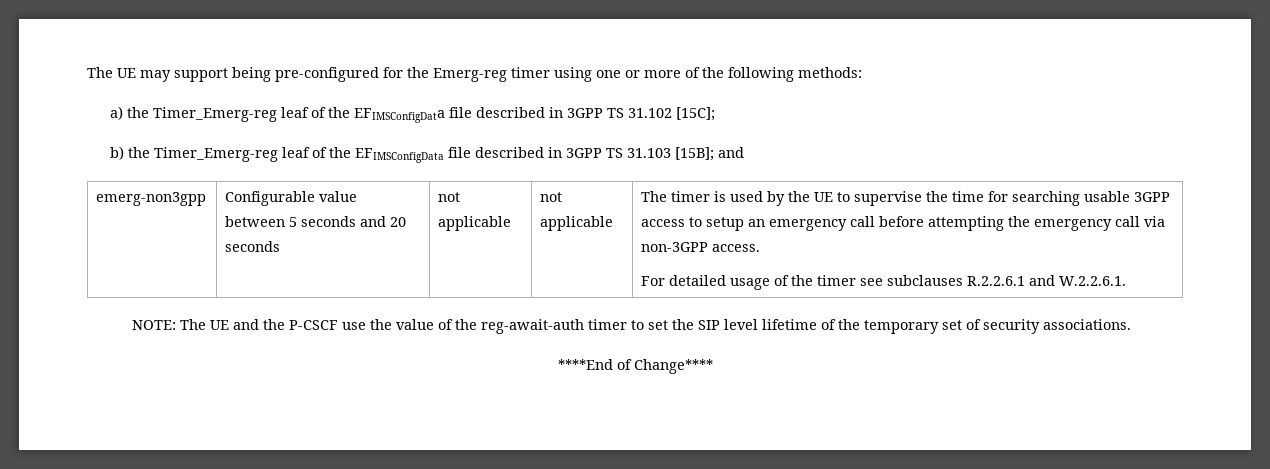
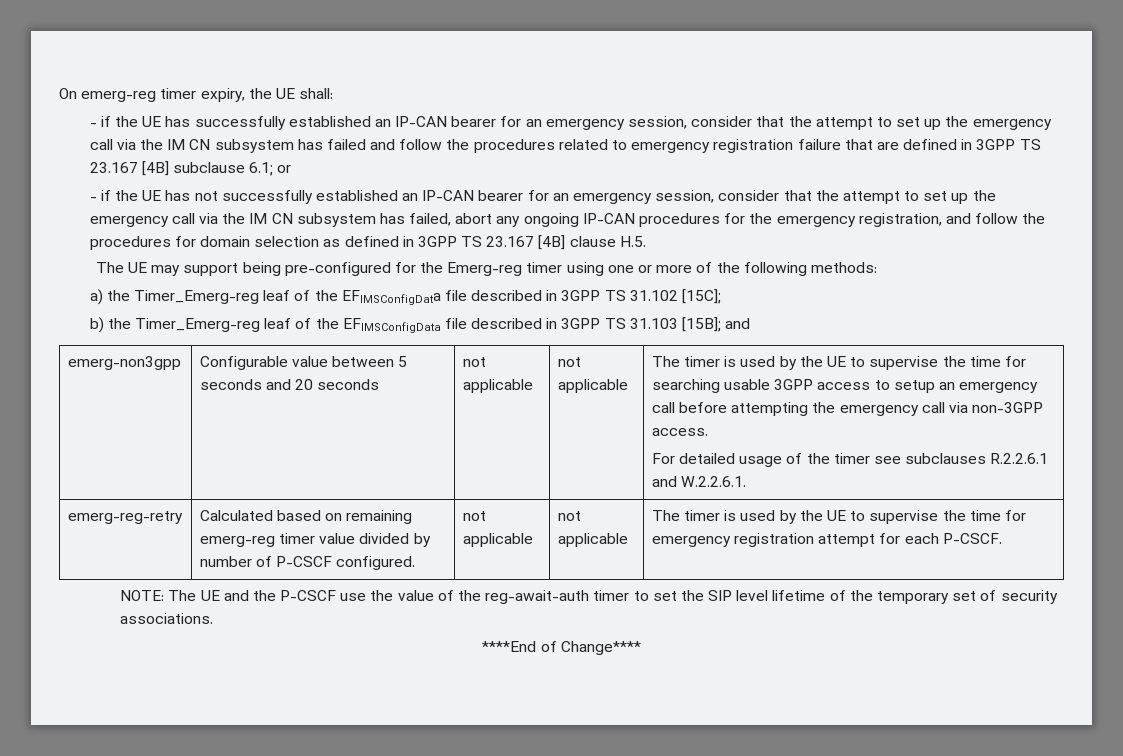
(87, 72) none -> [59,88,334,102] [89,116,1052,130] [89,139,1041,153] [89,161,292,176] [89,190,996,204] [89,213,1046,227] [89,235,646,250] On emerg-reg timer expiry, the UE shall: // - if the UE has successfully established an IP-CAN bearer for an emergency session, consider that the attempt to set up the emergency call via the IM CN subsystem has failed and follow the procedures related to emergency registration failure that are defined in 3GPP TS 23.167 [4B] subclause 6.1; or // - if the UE has not successfully established an IP-CAN bearer for an emergency session, consider that the attempt to set up the emergency call via the IM CN subsystem has failed, abort any ongoing IP-CAN procedures for the emergency registration, and follow the procedures for domain selection as defined in 3GPP TS 23.167 [4B] clause H.5. //
(1127, 281) none -> [67,511,183,524] [199,510,413,524] [199,533,431,547] [199,556,416,570] [462,511,486,521] [462,533,533,547] [557,511,581,521] [557,533,628,547] [651,510,1026,524] [651,533,1002,547] // emerg-reg-retry | Calculated based on remaining emerg-reg timer value divided by number of P-CSCF configured. | not applicable | not applicable | The timer is used by the UE to supervise the time for emergency registration attempt for each P-CSCF.

